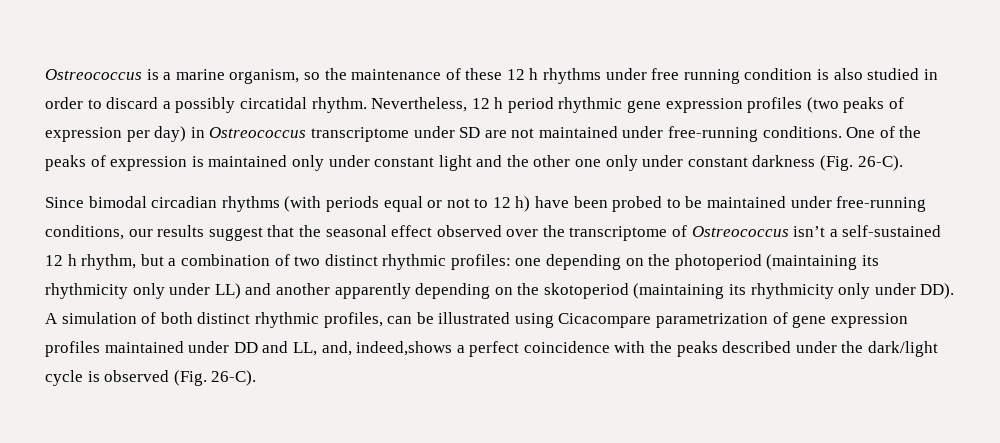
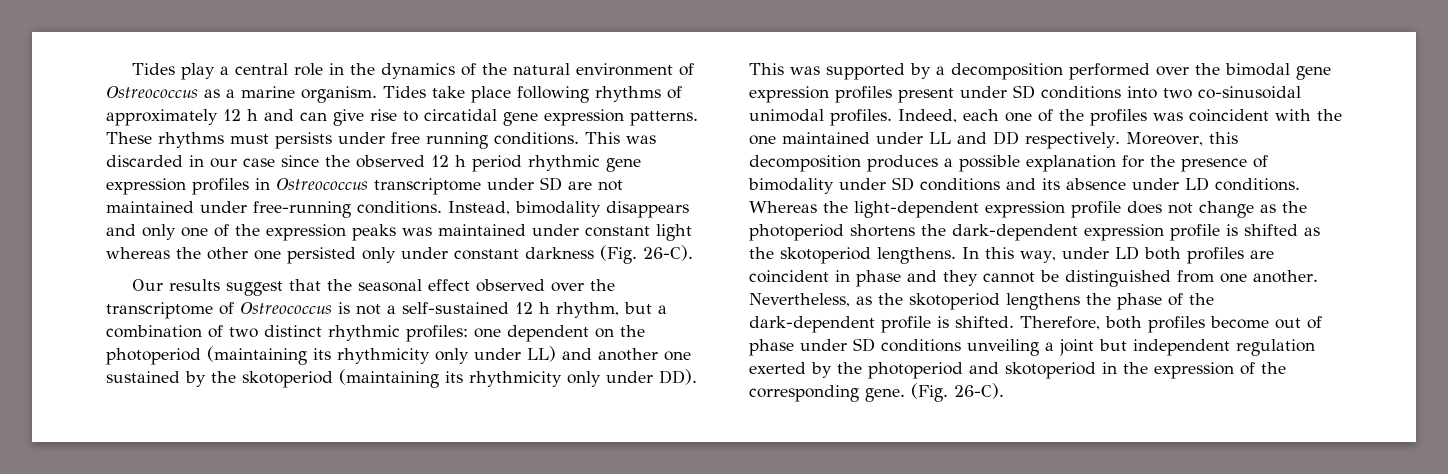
[45,68,938,84] [45,97,468,113] Ostreococcus is a marine organism, so the maintenance of these 12 h rhythms under free running condition is also studied in order to discard a possibly circatidal rhythm. Nevertheless, -> [132,63,695,80] [106,86,682,103] [106,109,698,126] [106,132,656,149] [106,155,425,168] Tides play a central role in the dynamics of the natural environment of Ostreococcus as a marine organism. Tides take place following rhythms of approximately 12 h and can give rise to circatidal gene expression patterns. These rhythms must persists under free running conditions. This was discarded in our case since the observed
[806,97,905,113] [45,126,187,142] (two peaks of expression per day) -> (249, 186) none
[846,126,922,138] [45,155,324,171] One of the peaks of expression is maintained only -> [448,201,689,218] [106,224,526,241] Instead, bimodality disappears and only one of the expression peaks was maintained
[476,155,503,167] and -> [106,247,170,259] whereas
(602, 163) none -> [287,247,356,264] persisted
[45,196,927,212] [45,225,153,240] Since bimodal circadian rhythms (with periods equal or not to 12 h) have been probed to be maintained under free-running conditions, our -> [132,279,164,291] Our
[793,226,826,237] isn’t -> [338,302,381,315] is not
[546,254,622,270] depending -> [507,325,589,342] dependent
[334,283,513,299] apparently depending on -> [664,351,691,361] [106,371,206,387] one sustained by
[45,312,908,328] [45,341,939,357] [45,370,170,386] A simulation of both distinct rhythmic profiles, can be illustrated using Cicacompare parametrization of gene expression profiles maintained under DD and LL, and, indeed,shows a perfect coincidence with the peaks described under the dark/light cycle is observed -> [749,63,1331,80] [749,85,1301,103] [749,109,1342,126] [749,131,1238,149] [749,155,1268,172] [748,177,1300,194] [749,201,1307,218] [749,224,1320,241] [749,246,1274,264] [749,270,1318,287] [749,293,1214,310] [749,316,1322,333] [749,338,1315,356] [749,362,1286,379] [749,385,905,402] This was supported by a decomposition performed over the bimodal gene expression profiles present under SD conditions into two co-sinusoidal unimodal profiles. Indeed, each one of the profiles was coincident with the one maintained under LL and DD respectively. Moreover, this decomposition produces a possible explanation for the presence of bimodality under SD conditions and its absence under LD conditions. Whereas the light-dependent expression profile does not change as the photoperiod shortens the dark-dependent expression profile is shifted as the skotoperiod lengthens. In this way, under LD both profiles are coincident in phase and they cannot be distinguished from one another. Nevertheless, as the skotoperiod lengthens the phase of the dark-dependent profile is shifted. Therefore, both profiles become out of phase under SD conditions unveiling a joint but independent regulation exerted by the photoperiod and skotoperiod in the expression of the corresponding gene.

